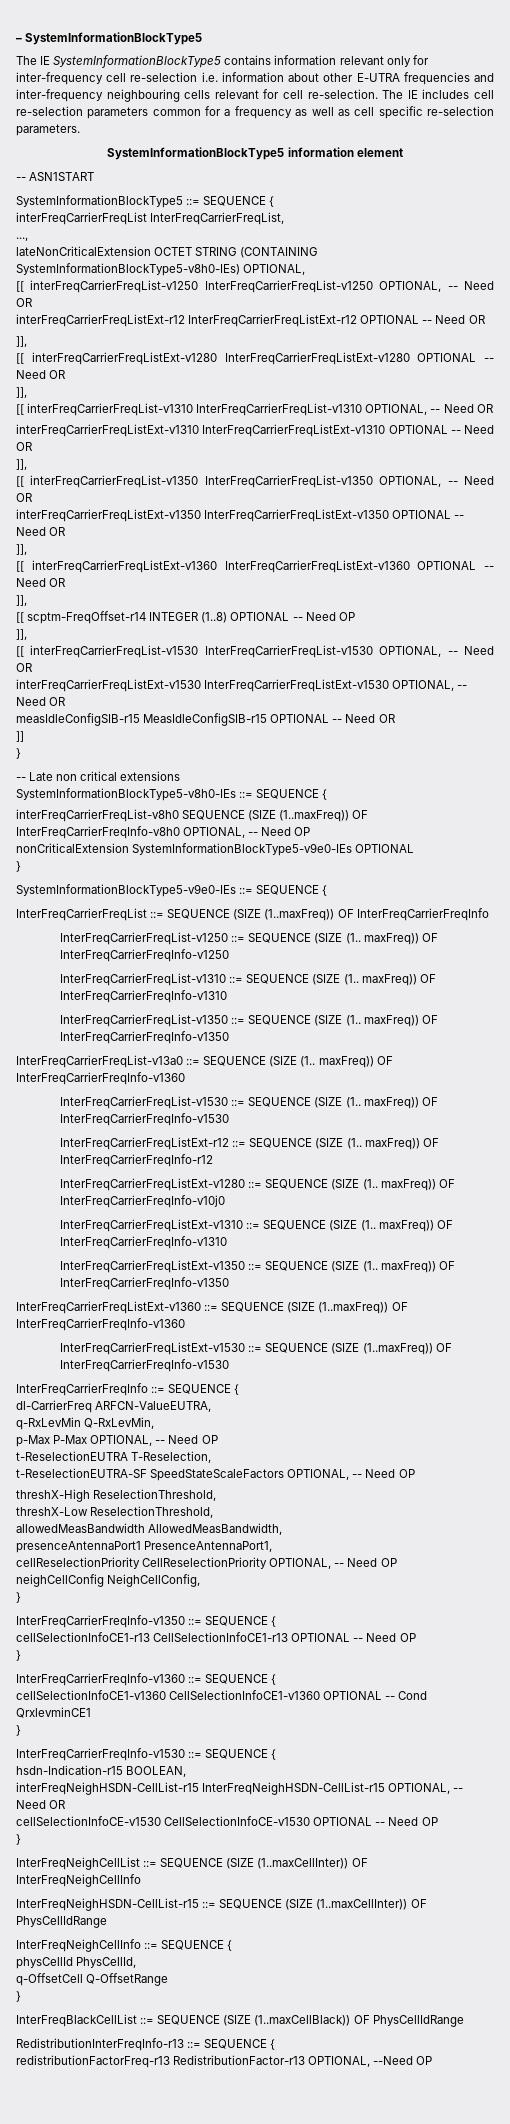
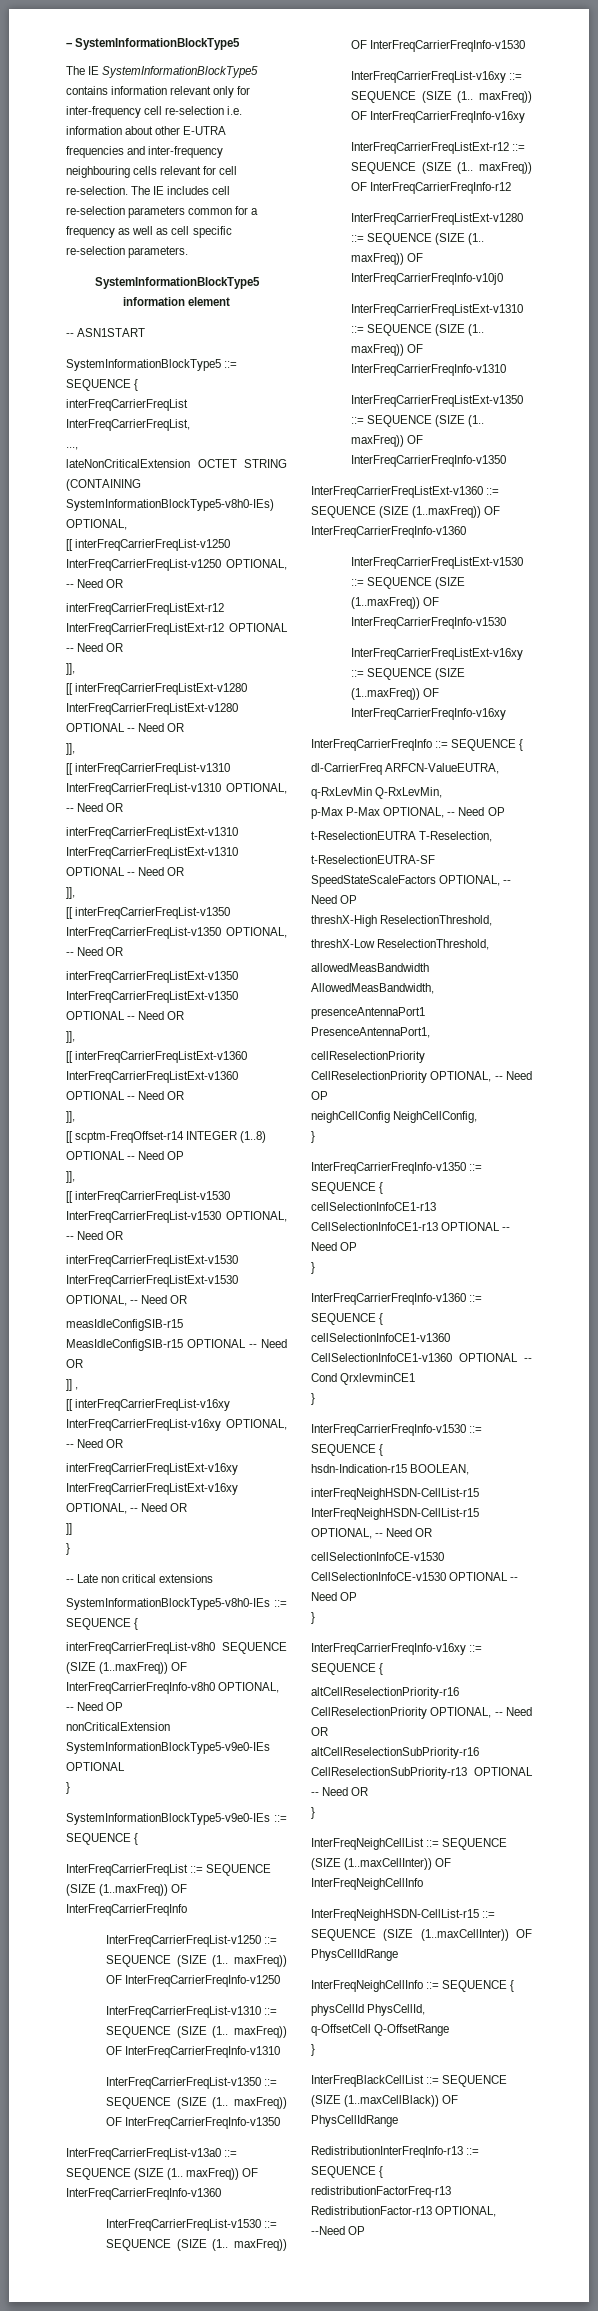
(396, 718) none -> [66,1379,79,1391] [66,1399,231,1411] [66,1419,287,1431] [66,1439,124,1448] [66,1463,238,1475] [66,1483,238,1495] [66,1503,188,1514] // ]] , // [[ interFreqCarrierFreqList-v16xy InterFreqCarrierFreqList-v16xy OPTIONAL, -- Need OR // interFreqCarrierFreqListExt-v16xy InterFreqCarrierFreqListExt-v16xy OPTIONAL, -- Need OR
(230, 1119) none -> [351,71,523,83] [351,91,532,103] [351,111,526,123] // InterFreqCarrierFreqList-v16xy ::= SEQUENCE (SIZE (1.. maxFreq)) OF InterFreqCarrierFreqInfo-v16xy
(230, 1365) none -> [351,648,524,660] [351,668,466,680] [351,688,440,700] [351,708,507,720] // InterFreqCarrierFreqListExt-v16xy ::= SEQUENCE (SIZE (1..maxFreq)) OF InterFreqCarrierFreqInfo-v16xy
(21, 1839) none -> [311,1643,483,1655] [311,1663,384,1675] [311,1687,459,1699] [311,1707,532,1719] [311,1727,328,1736] [311,1747,479,1759] [311,1767,533,1779] [311,1787,369,1796] [311,1807,315,1819] // InterFreqCarrierFreqInfo-v16xy ::= SEQUENCE { // altCellReselectionPriority-r16 CellReselectionPriority OPTIONAL, -- Need OR // altCellReselectionSubPriority-r16 CellReselectionSubPriority-r13 OPTIONAL -- Need OR // }

